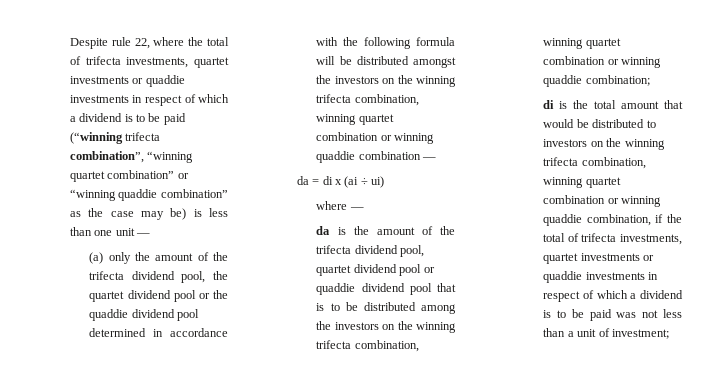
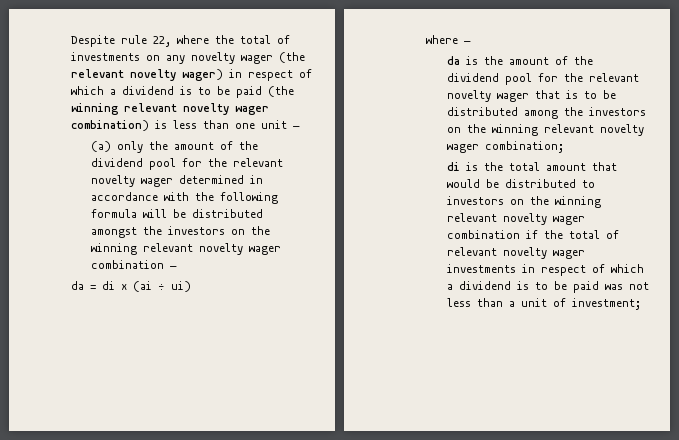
[85,56,230,68] [69,75,185,87] [69,95,129,103] trifecta investments, quartet investments or quaddie investments -> [70,52,305,64] [70,69,223,81] investments on any novelty wager (the relevant novelty wager)
[69,132,161,144] [69,151,194,163] [69,170,189,182] [69,189,228,201] [69,208,187,220] (“winning trifecta combination”, “winning quartet combination” or “winning quaddie combination” as the case may be) -> [267,86,294,97] [70,103,269,115] [70,120,149,131] (the winning relevant novelty wager combination)
[89,271,228,283] [89,290,229,302] [89,309,200,321] trifecta dividend pool, the quartet dividend pool or the quaddie dividend pool -> [91,158,284,170] [91,175,174,187] dividend pool for the relevant novelty wager
[316,94,419,106] [316,114,394,125] [316,132,435,144] [316,151,356,163] trifecta combination, winning quartet combination or winning quaddie -> [143,243,282,255] relevant novelty wager
[316,245,425,257] [316,264,435,276] [316,283,432,295] trifecta dividend pool, quartet dividend pool or quaddie dividend pool -> [446,73,639,85] [446,90,529,102] dividend pool for the relevant novelty wager
[316,340,419,352] [543,38,621,49] [543,56,662,68] [543,75,583,87] trifecta combination, winning quartet combination or winning quaddie -> [543,124,644,136] [446,144,479,153] relevant novelty wager
[543,157,646,169] [543,177,621,188] [543,195,662,207] [543,214,682,226] [543,233,682,245] [543,253,655,264] [543,271,583,283] trifecta combination, winning quartet combination or winning quaddie combination, if the total of trifecta investments, quartet investments or quaddie -> [446,213,585,225] [446,230,619,239] [446,247,585,259] relevant novelty wager combination if the total of relevant novelty wager

